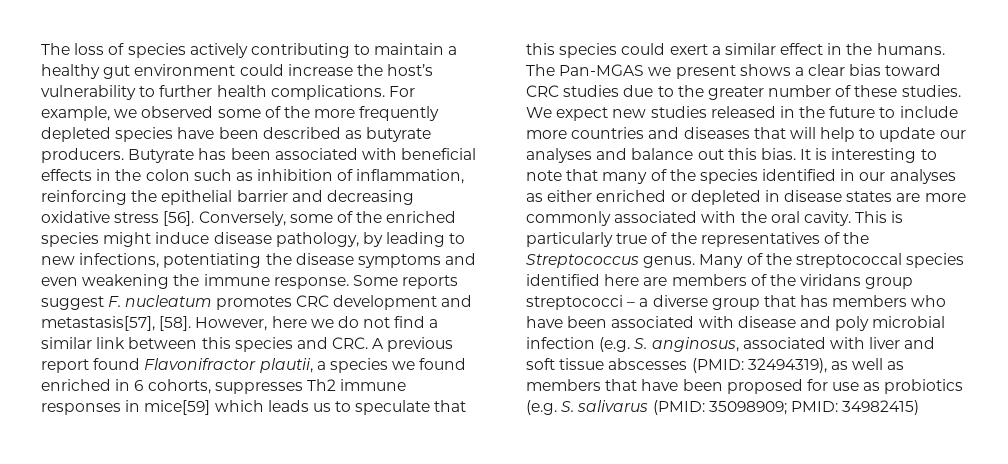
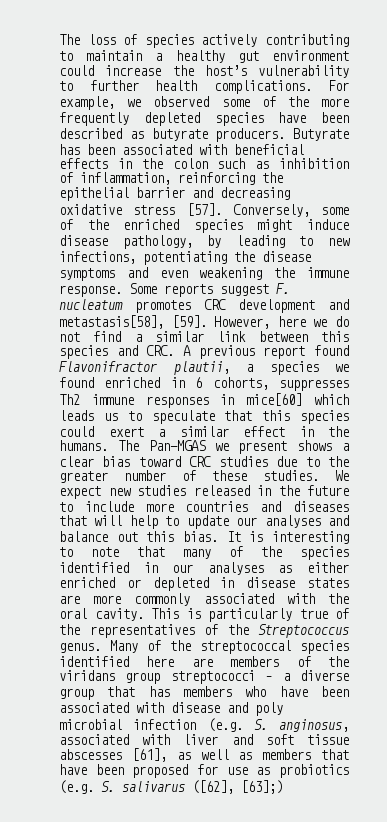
[163,211,195,226] [56]. -> [186,203,222,216] [57].
[41,316,192,331] metastasis[57], [58]. -> [59,315,207,329] metastasis[58], [59].
[144,400,211,415] mice[59] -> [246,393,303,406] mice[60]
[691,358,827,373] (PMID: 32494319), -> [131,748,167,762] [61],
[652,400,920,415] (PMID: 35098909; PMID: 34982415) -> [192,780,283,794] ([62], [63];)

